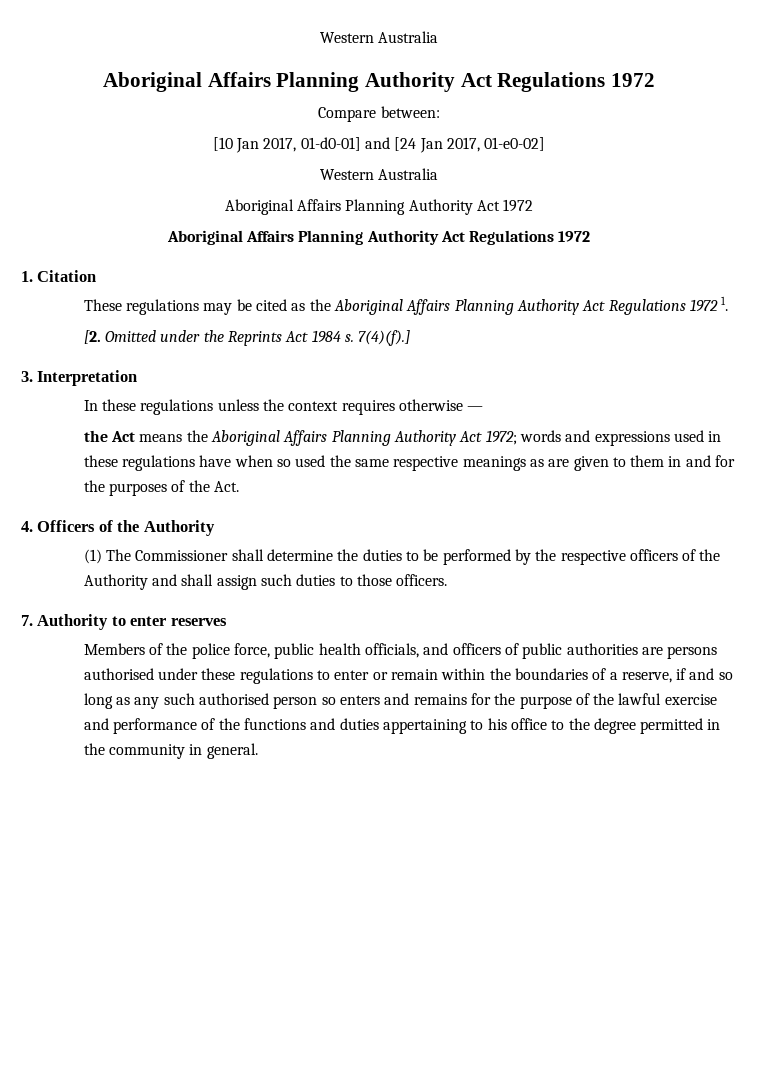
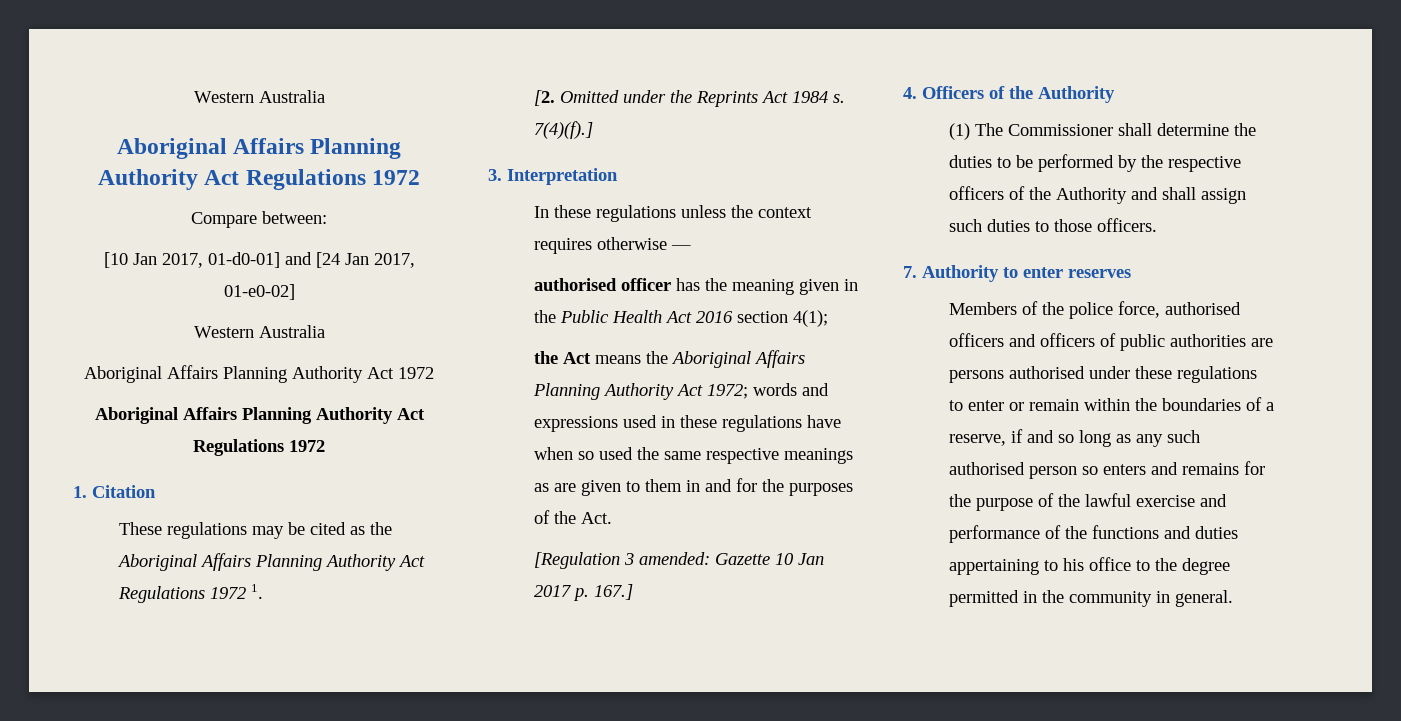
(484, 408) none -> [533,278,858,295] [533,310,828,327] // authorised officer has the meaning given in the Public Health Act 2016 section 4(1);
(239, 486) none -> [533,552,824,569] [533,584,633,601] // [Regulation 3 amended: Gazette 10 Jan 2017 p. 167.]
[274,643,419,659] public health officials, -> [1164,302,1241,315] [948,333,1004,347] authorised officers

